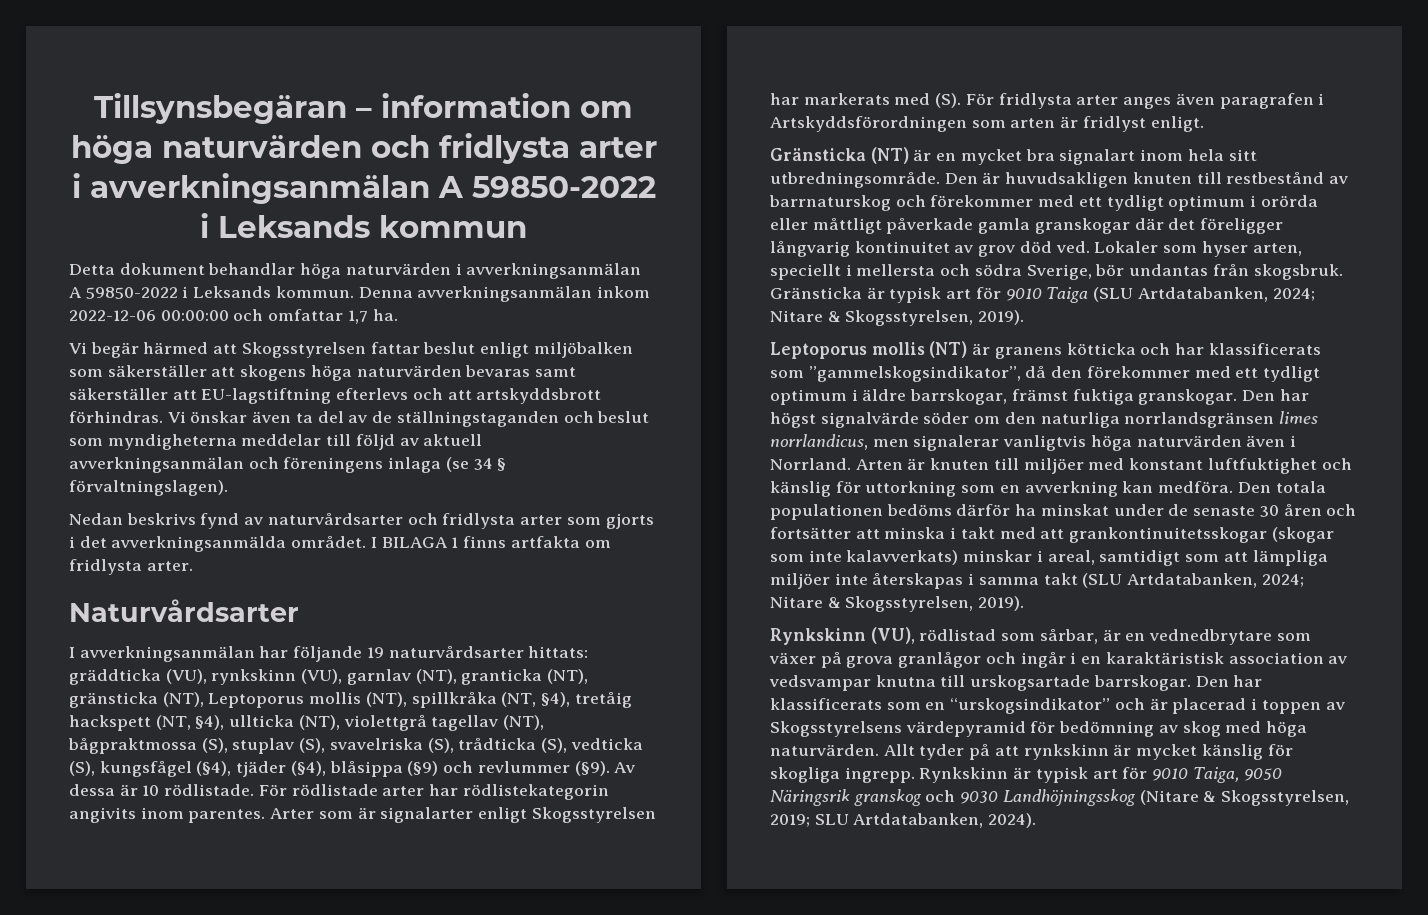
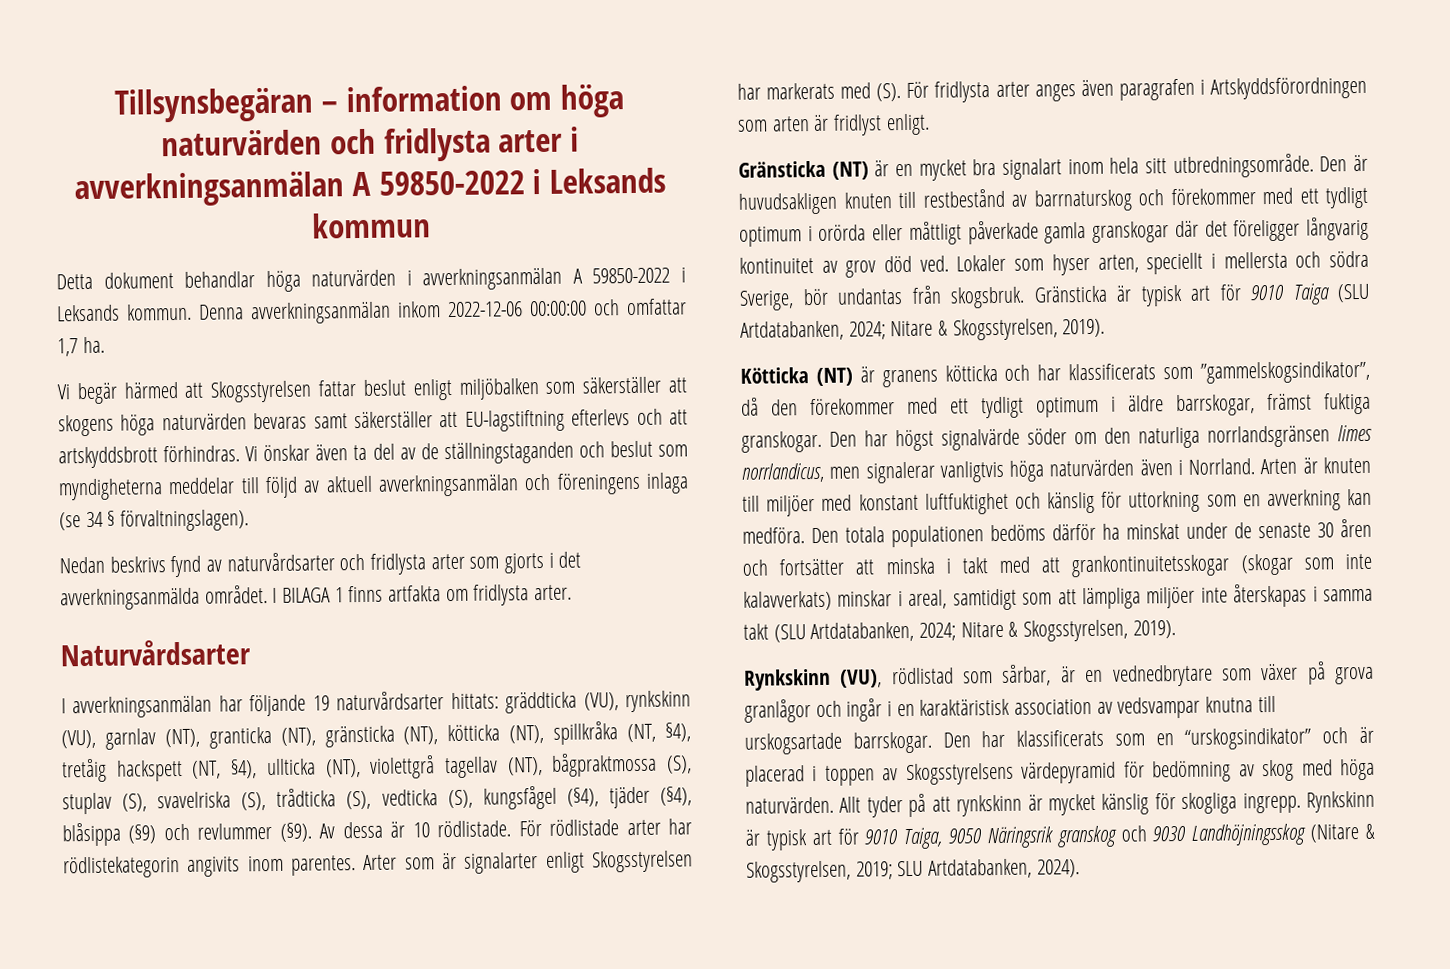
[208,692,362,708] Leptoporus mollis -> [447,724,501,742] kötticka
[770,342,925,359] Leptoporus mollis -> [740,367,809,384] Kötticka

